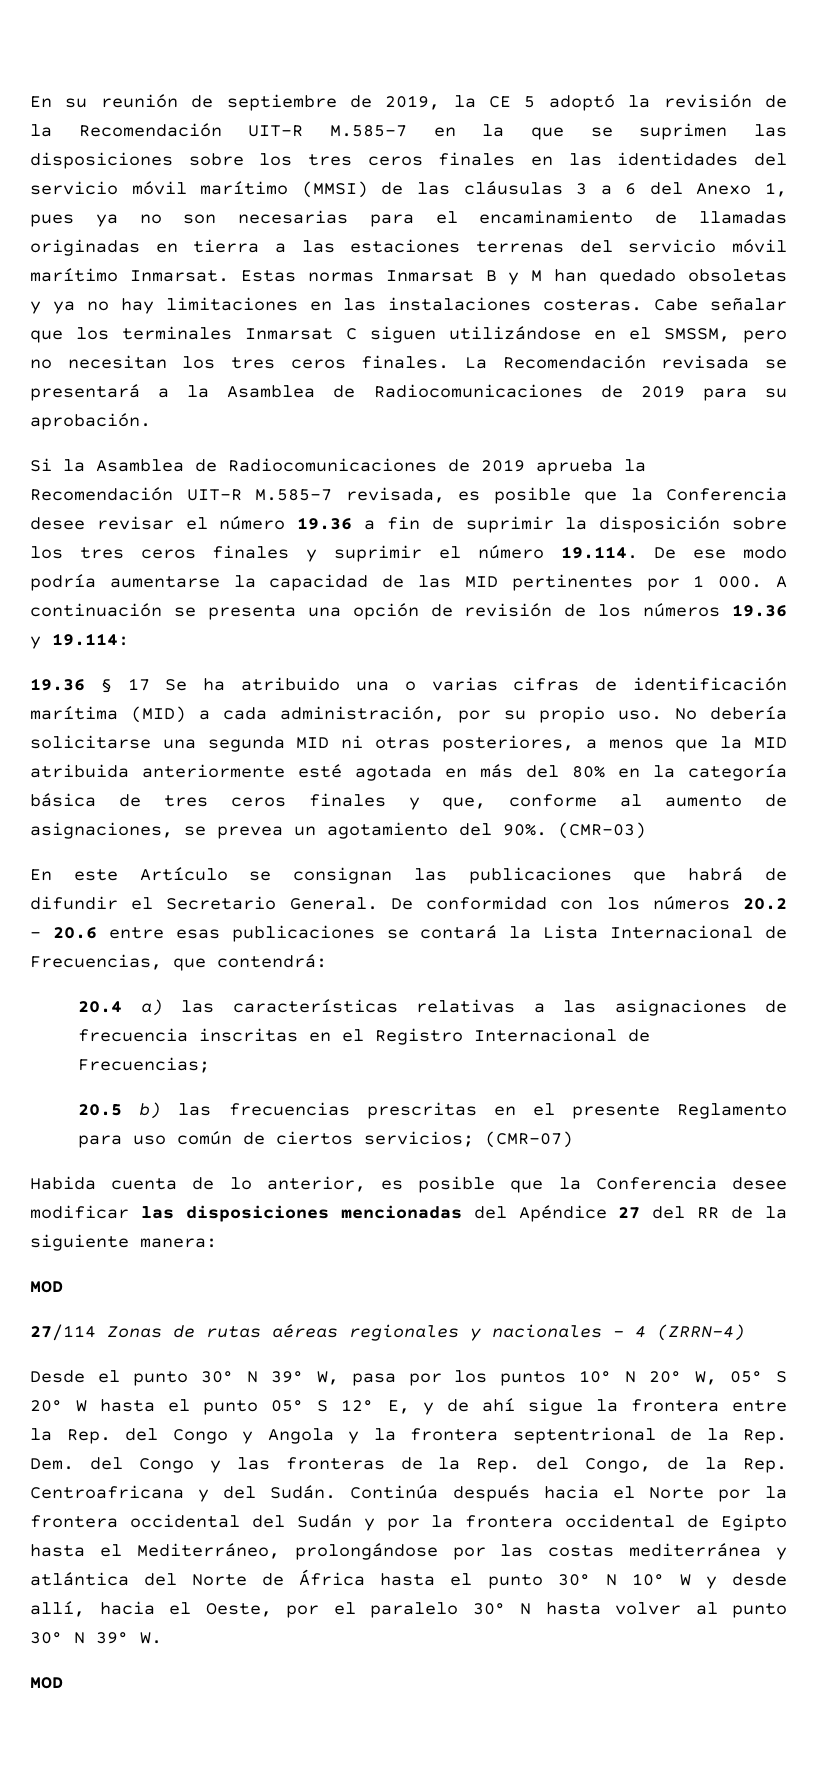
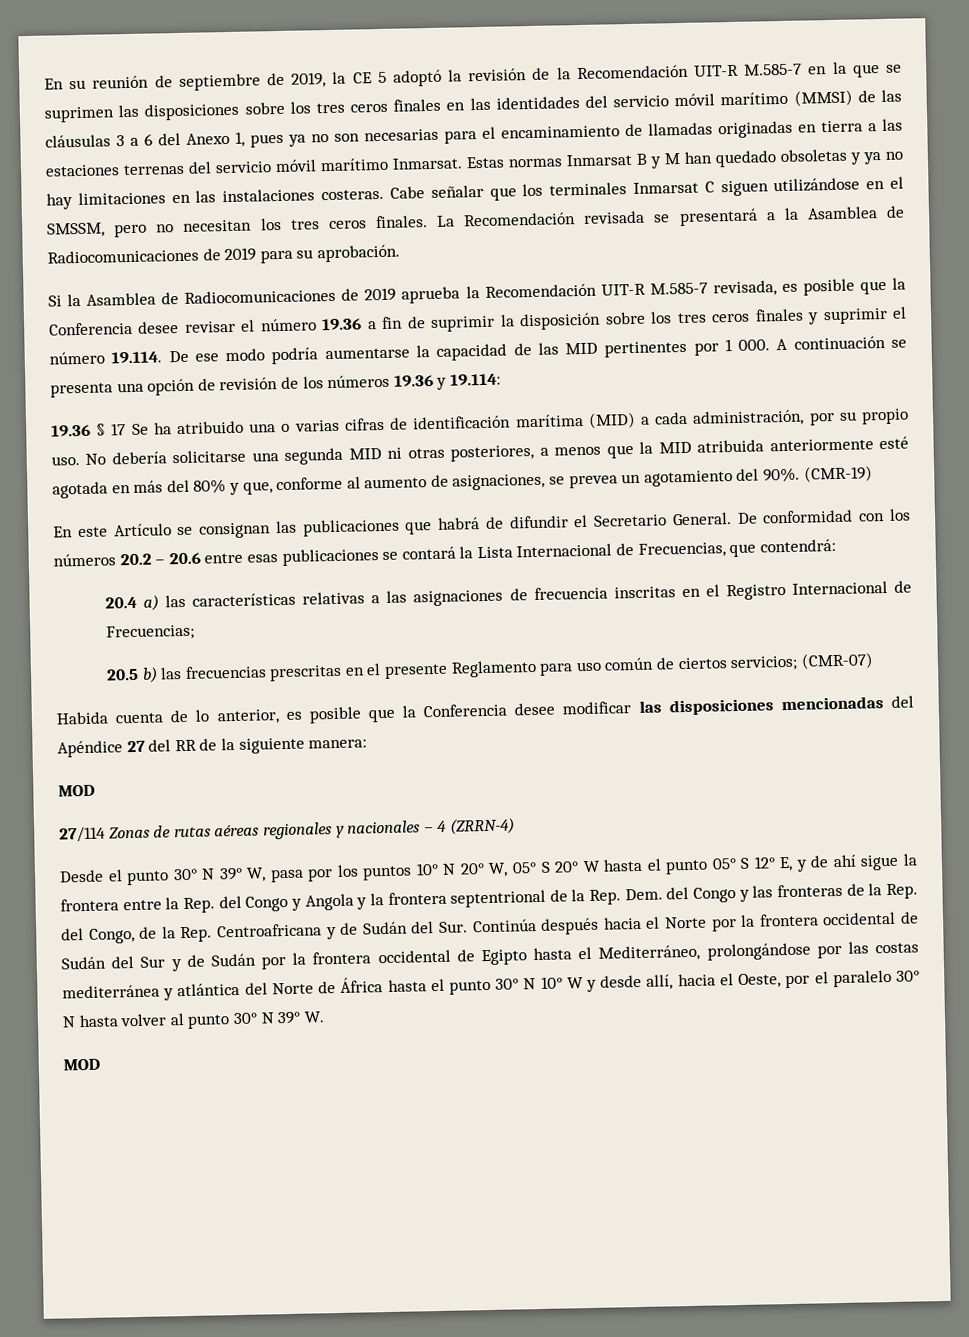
[618,764,787,781] [30,793,386,807] en la categoría básica de tres ceros finales -> (227, 486) none
[558,822,646,839] (CMR-03) -> [803,465,873,483] (CMR-19)
[223,1485,337,1499] del Sudán. -> [340,921,469,935] de Sudán del Sur.
[251,1514,375,1531] del Sudán y -> [900,911,920,924] [61,953,256,972] de Sudán del Sur y de Sudán

